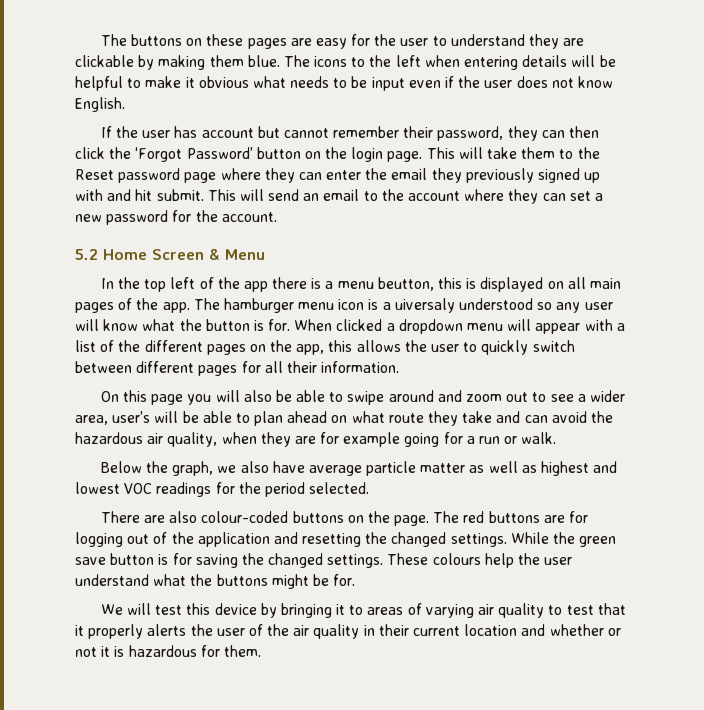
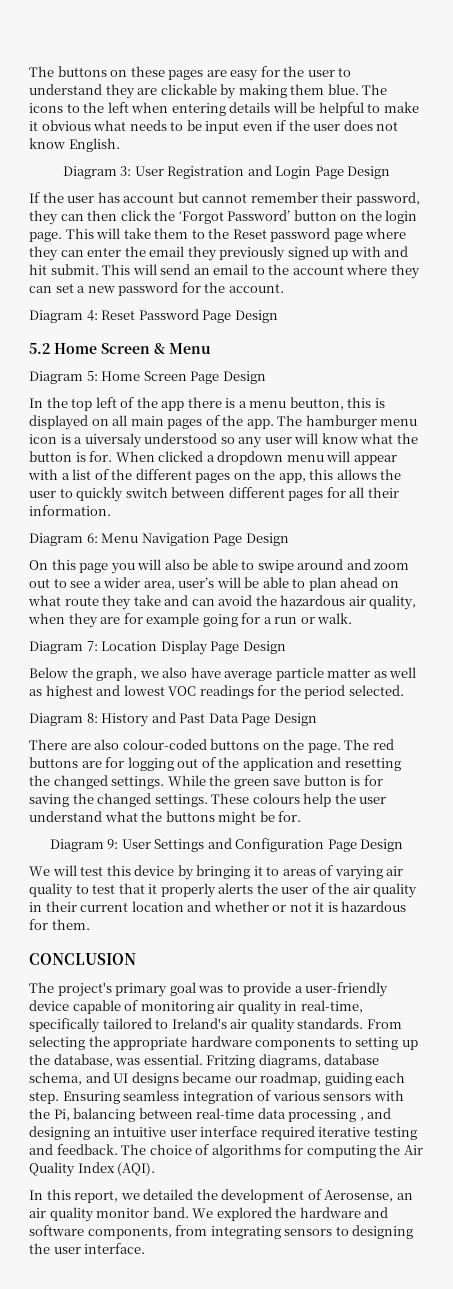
(125, 104) none -> [62,165,391,179] // Diagram 3: User Registration and Login Page Design
(277, 217) none -> [29,309,278,323] // Diagram 4: Reset Password Page Design
(265, 254) none -> [29,371,266,384] // Diagram 5: Home Screen Page Design
(400, 367) none -> [29,533,289,546] // Diagram 6: Menu Navigation Page Design
(557, 438) none -> [29,640,286,655] // Diagram 7: Location Display Page Design
(370, 488) none -> [29,712,317,727] // Diagram 8: History and Past Data Page Design
(356, 580) none -> [49,838,404,852] // Diagram 9: User Settings and Configuration Page Design
(261, 651) none -> [29,953,136,965] [29,982,389,997] [29,1000,363,1015] [29,1018,402,1033] [29,1036,418,1050] [29,1054,380,1068] [29,1072,406,1086] [29,1090,404,1104] [29,1108,392,1122] [29,1126,417,1140] [29,1144,423,1158] [29,1162,156,1177] [29,1189,413,1203] [29,1207,389,1222] [29,1225,414,1239] [29,1243,146,1254] // CONCLUSION // The project's primary goal was to provide a user-friendly device capable of monitoring air quality in real-time, specifically tailored to Ireland's air quality standards. From selecting the appropriate hardware components to setting up the database, was essential. Fritzing diagrams, database schema, and UI designs became our roadmap, guiding each step. Ensuring seamless integration of various sensors with the Pi, balancing between real-time data processing , and designing an intuitive user interface required iterative testing and feedback. The choice of algorithms for computing the Air Quality Index (AQI). // In this report, we detailed the development of Aerosense, an air quality monitor band. We explored the hardware and software components, from integrating sensors to designing the user interface.

